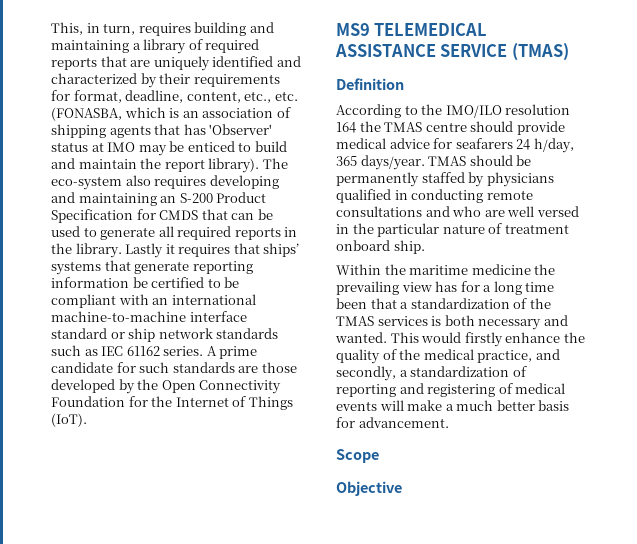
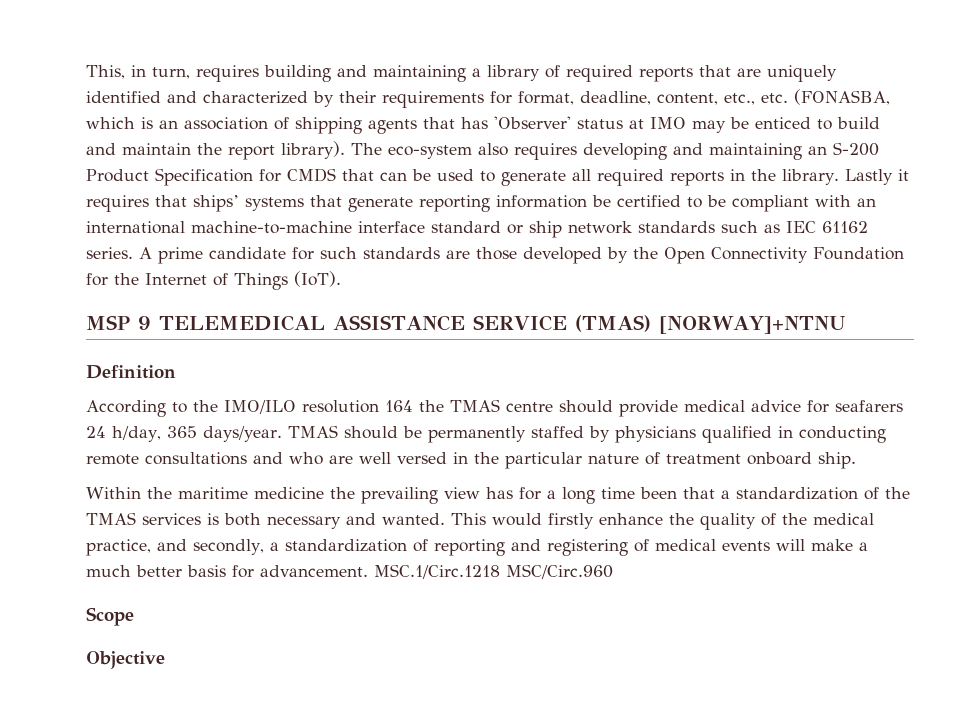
[336,23,370,36] MS9 -> [86,315,151,330] MSP 9
(569, 52) none -> [658,316,846,334] [NORWAY]+NTNU
(449, 422) none -> [374,564,613,579] MSC.1/Circ.1218 MSC/Circ.960

